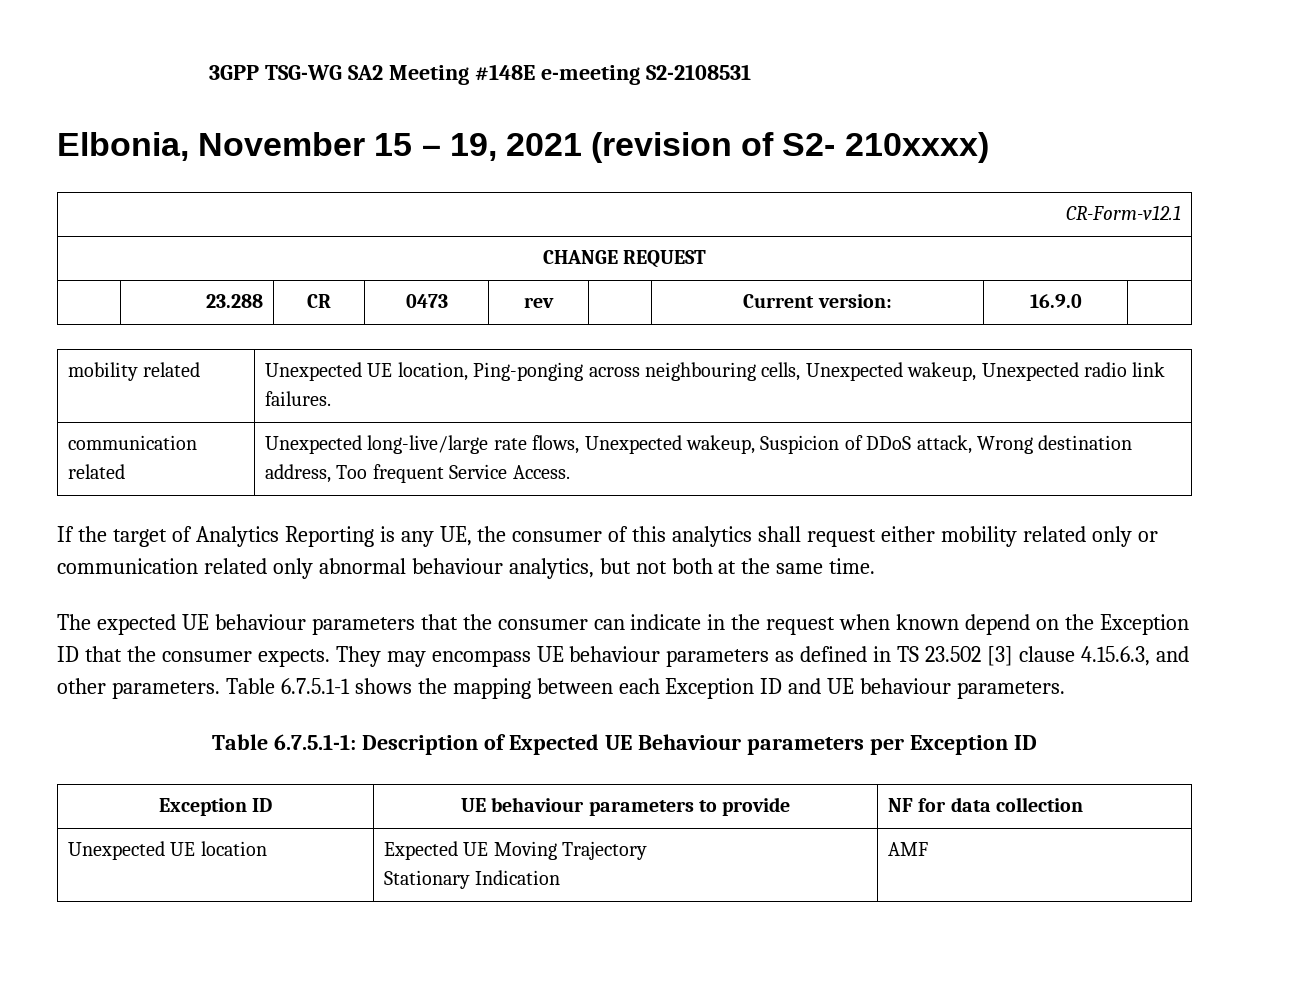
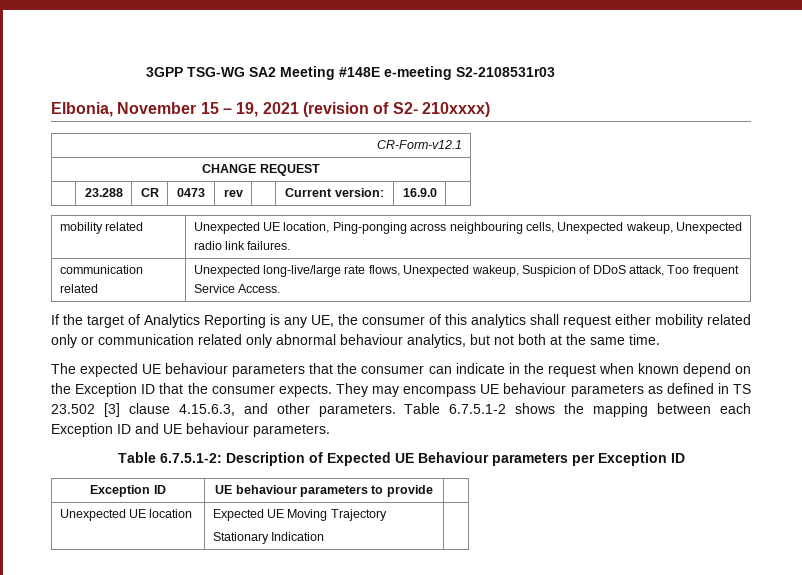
[645,64,751,80] S2-2108531 -> [456,67,556,77] S2-2108531r03
[977,435,1133,454] [265,464,332,483] Wrong destination address, -> (665, 270) none
[280,678,350,694] 6.7.5.1-1 -> [449,404,507,414] 6.7.5.1-2
[274,734,357,750] 6.7.5.1-1: -> [159,453,222,463] 6.7.5.1-2:
[888,797,1084,812] NF for data collection -> (433, 491) none
[888,842,929,856] AMF -> (325, 536) none

